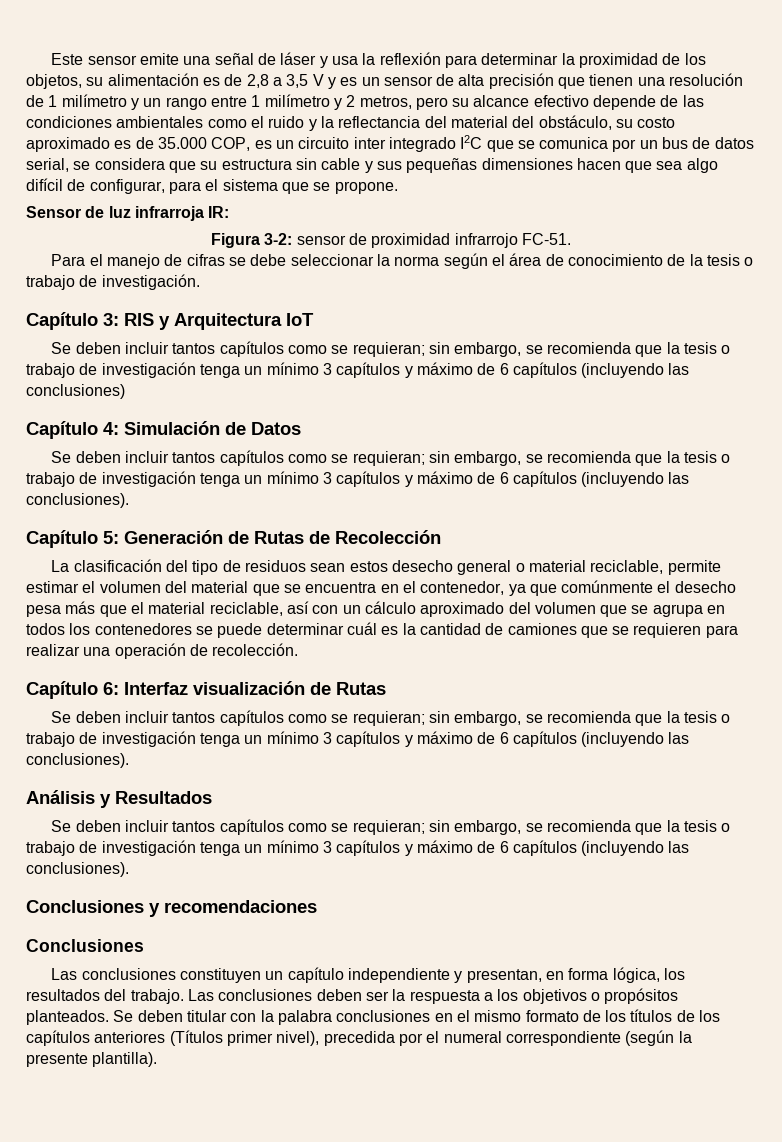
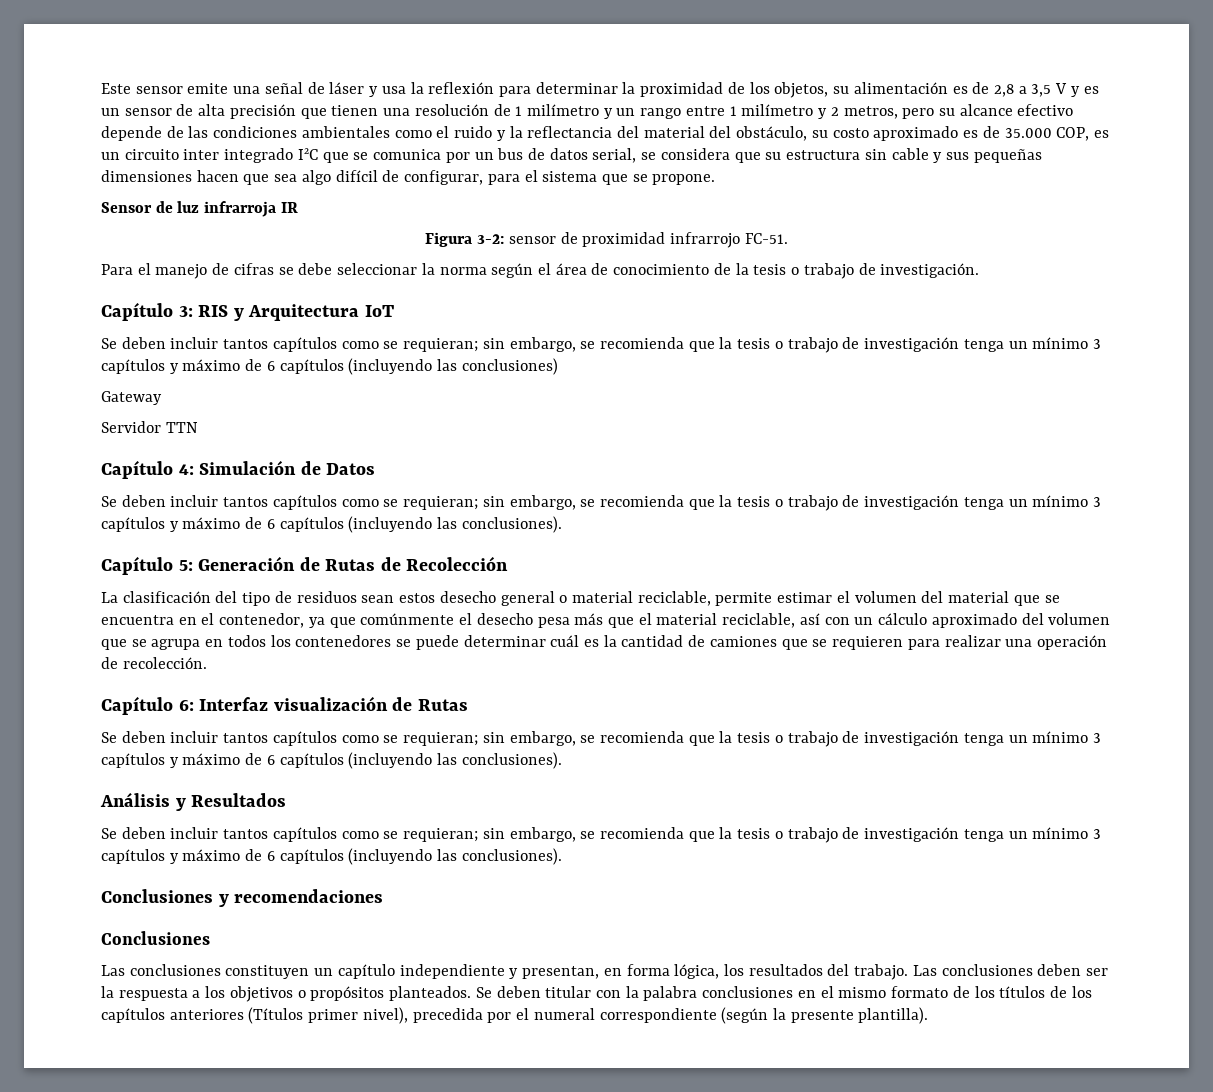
[208,206,230,218] IR: -> [280,202,298,213] IR
(125, 391) none -> [101,391,162,405] [101,421,198,433] // Gateway // Servidor TTN

